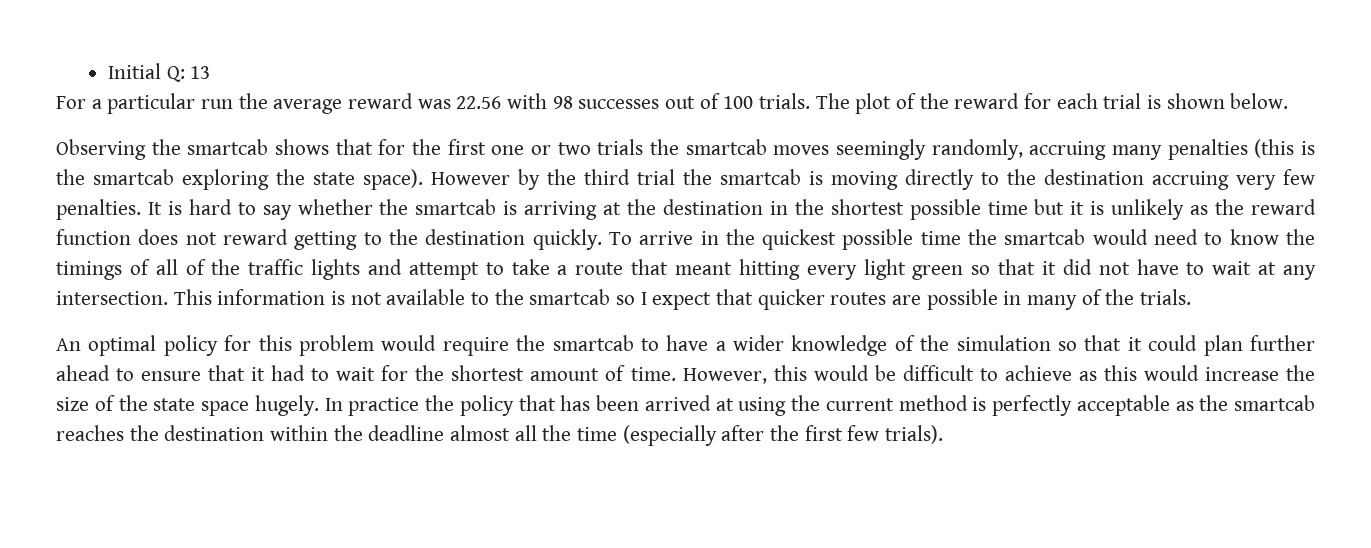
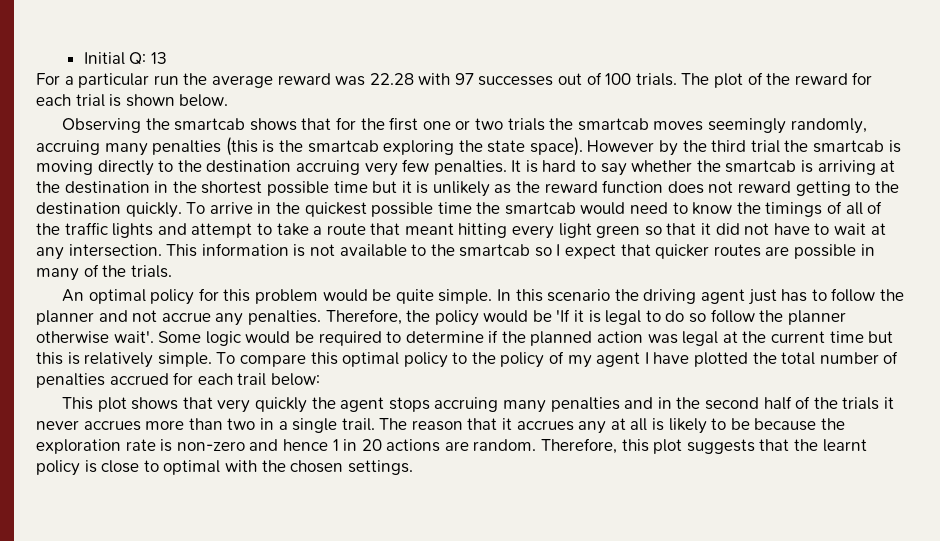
[456,93,573,109] 22.56 with 98 -> [369,73,474,85] 22.28 with 97
[442,335,1315,356] [56,365,1315,384] [56,395,1315,416] [56,425,944,446] require the smartcab to have a wider knowledge of the simulation so that it could plan further ahead to ensure that it had to wait for the shortest amount of time. However, this would be difficult to achieve as this would increase the size of the state space hugely. In practice the policy that has been arrived at using the current method is perfectly acceptable as the smartcab reaches the destination within the deadline almost all the time (especially after the first few trials). -> [372,288,904,305] [36,309,846,326] [36,330,894,346] [36,351,899,368] [36,372,320,388] [62,396,894,413] [36,418,845,434] [36,438,867,454] [36,460,413,476] be quite simple. In this scenario the driving agent just has to follow the planner and not accrue any penalties. Therefore, the policy would be 'If it is legal to do so follow the planner otherwise wait'. Some logic would be required to determine if the planned action was legal at the current time but this is relatively simple. To compare this optimal policy to the policy of my agent I have plotted the total number of penalties accrued for each trail below: // This plot shows that very quickly the agent stops accruing many penalties and in the second half of the trials it never accrues more than two in a single trail. The reason that it accrues any at all is likely to be because the exploration rate is non-zero and hence 1 in 20 actions are random. Therefore, this plot suggests that the learnt policy is close to optimal with the chosen settings.

